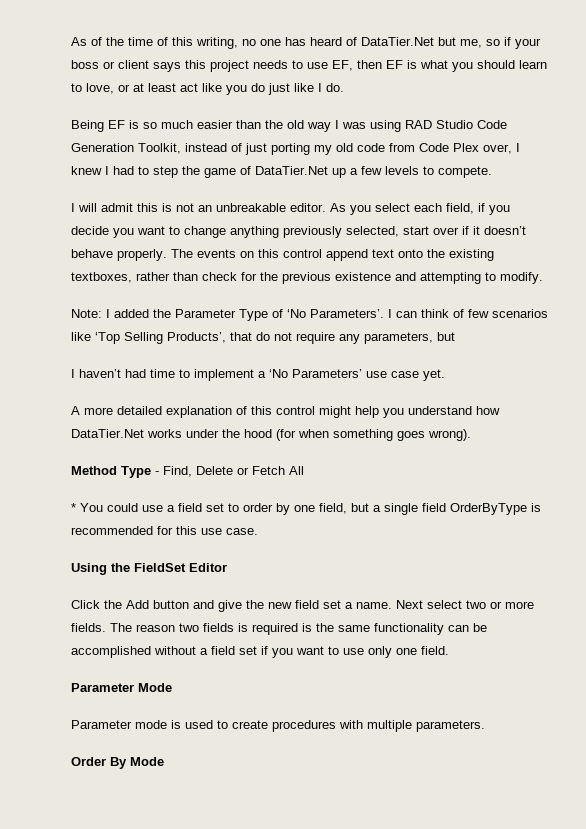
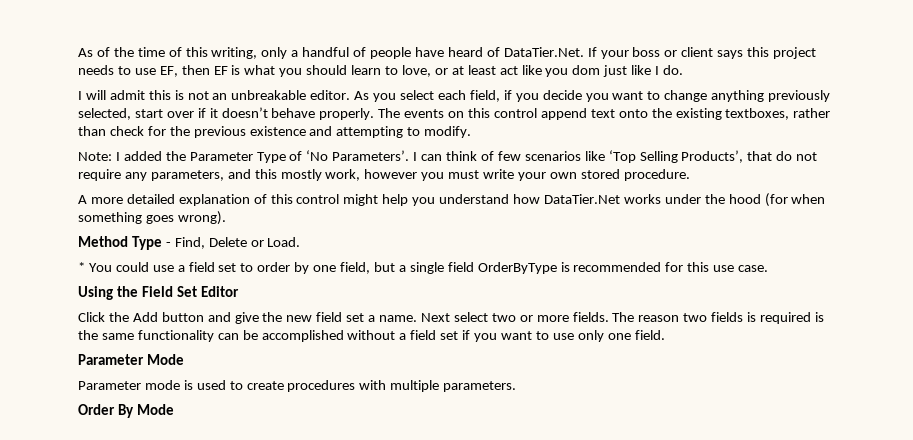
[242,37,511,48] no one has heard of DataTier.Net but me, so if -> [261,47,597,59] only a handful of people have heard of DataTier.Net. If
[251,83,265,92] do -> [572,65,601,75] dom
[71,120,507,132] [71,143,520,155] [71,166,492,178] // Being EF is so much easier than the old way I was using RAD Studio Code Generation Toolkit, instead of just porting my old code from Code Plex over, I knew I had to step the game of DataTier.Net up a few levels to compete. -> (684, 70) none
[437,332,455,341] [71,369,445,381] but // I haven’t had time to implement a ‘No Parameters’ use case yet. -> [227,169,690,181] and this mostly work, however you must write your own stored procedure.
[252,466,304,475] Fetch All -> [267,237,301,247] Load.
[134,563,186,572] FieldSet -> [141,286,197,297] Field Set

